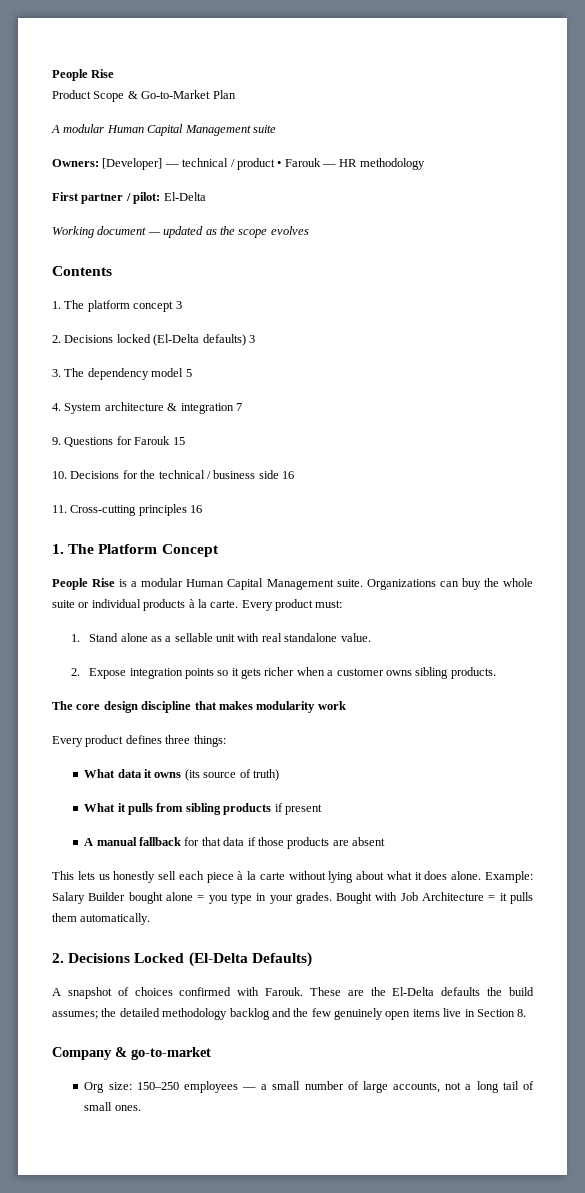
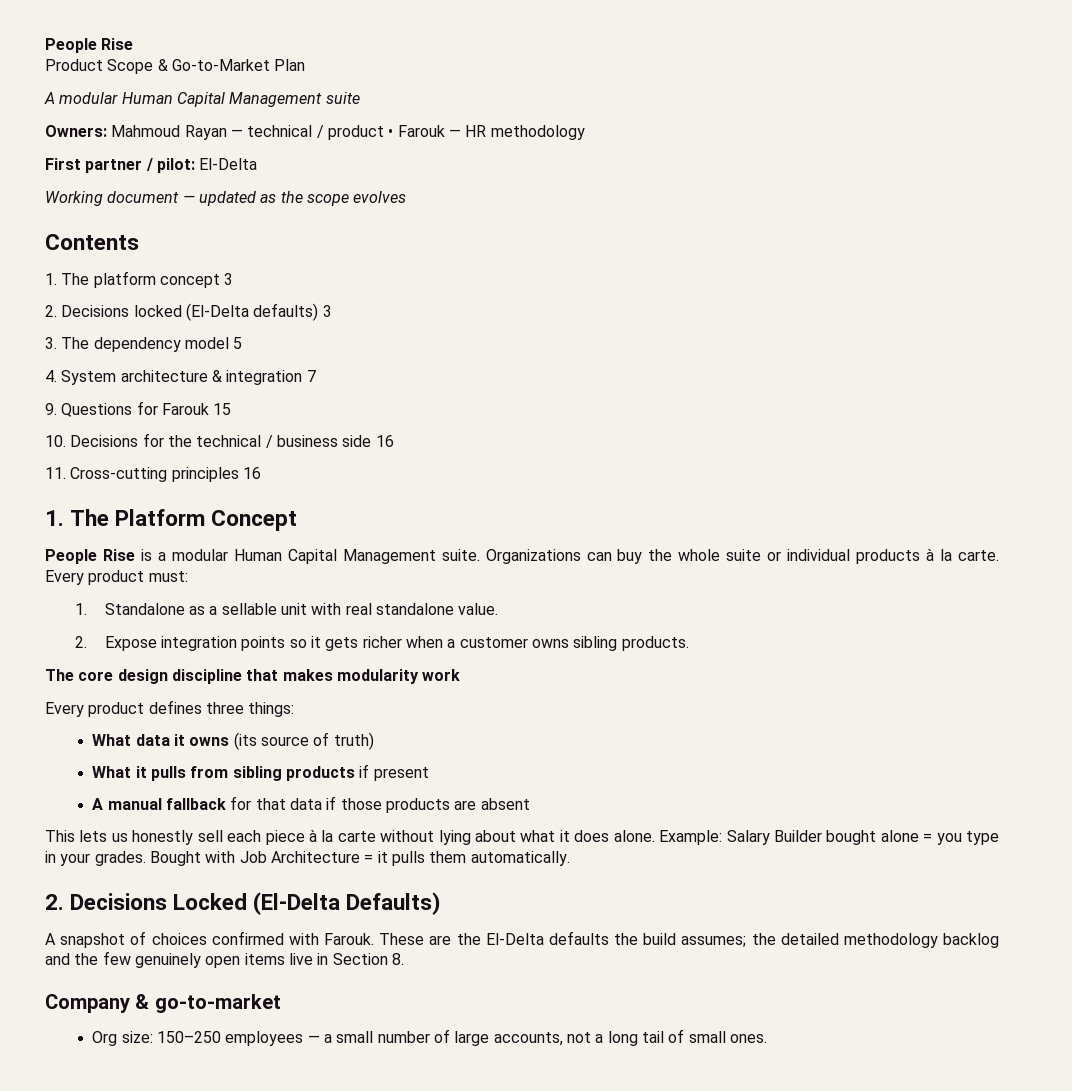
[102,158,163,170] [Developer] -> [111,125,227,140] Mahmoud Rayan
[89,633,148,642] Stand alone -> [104,603,185,615] Standalone

